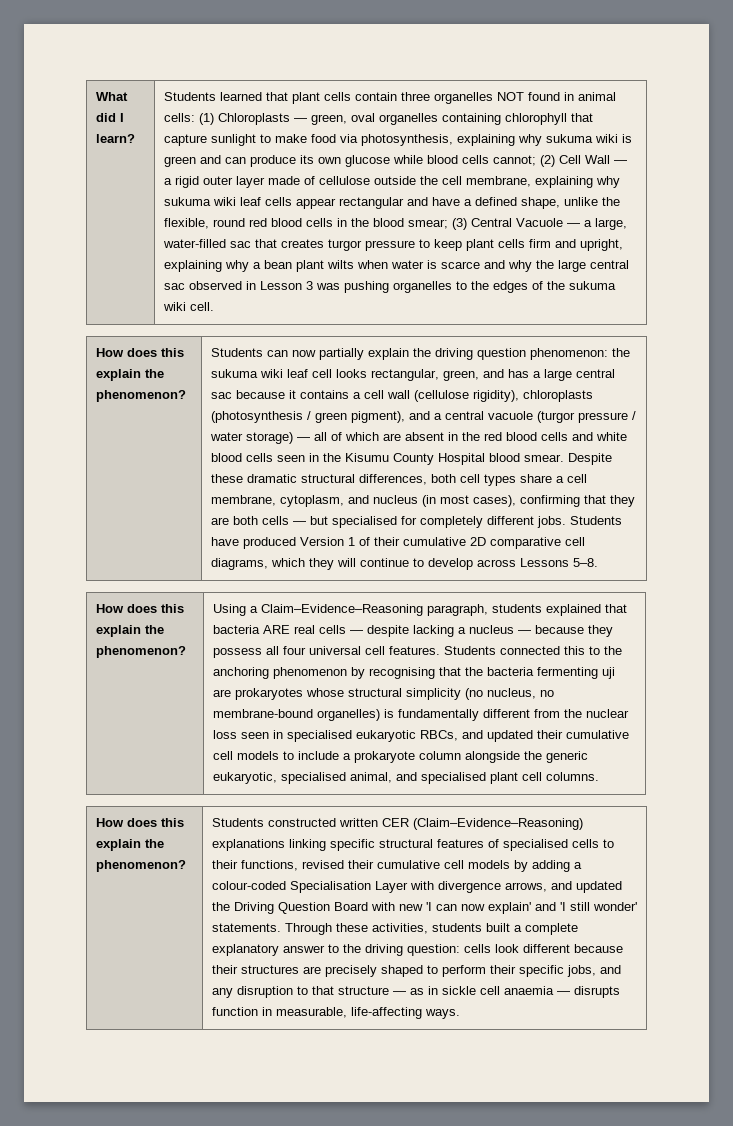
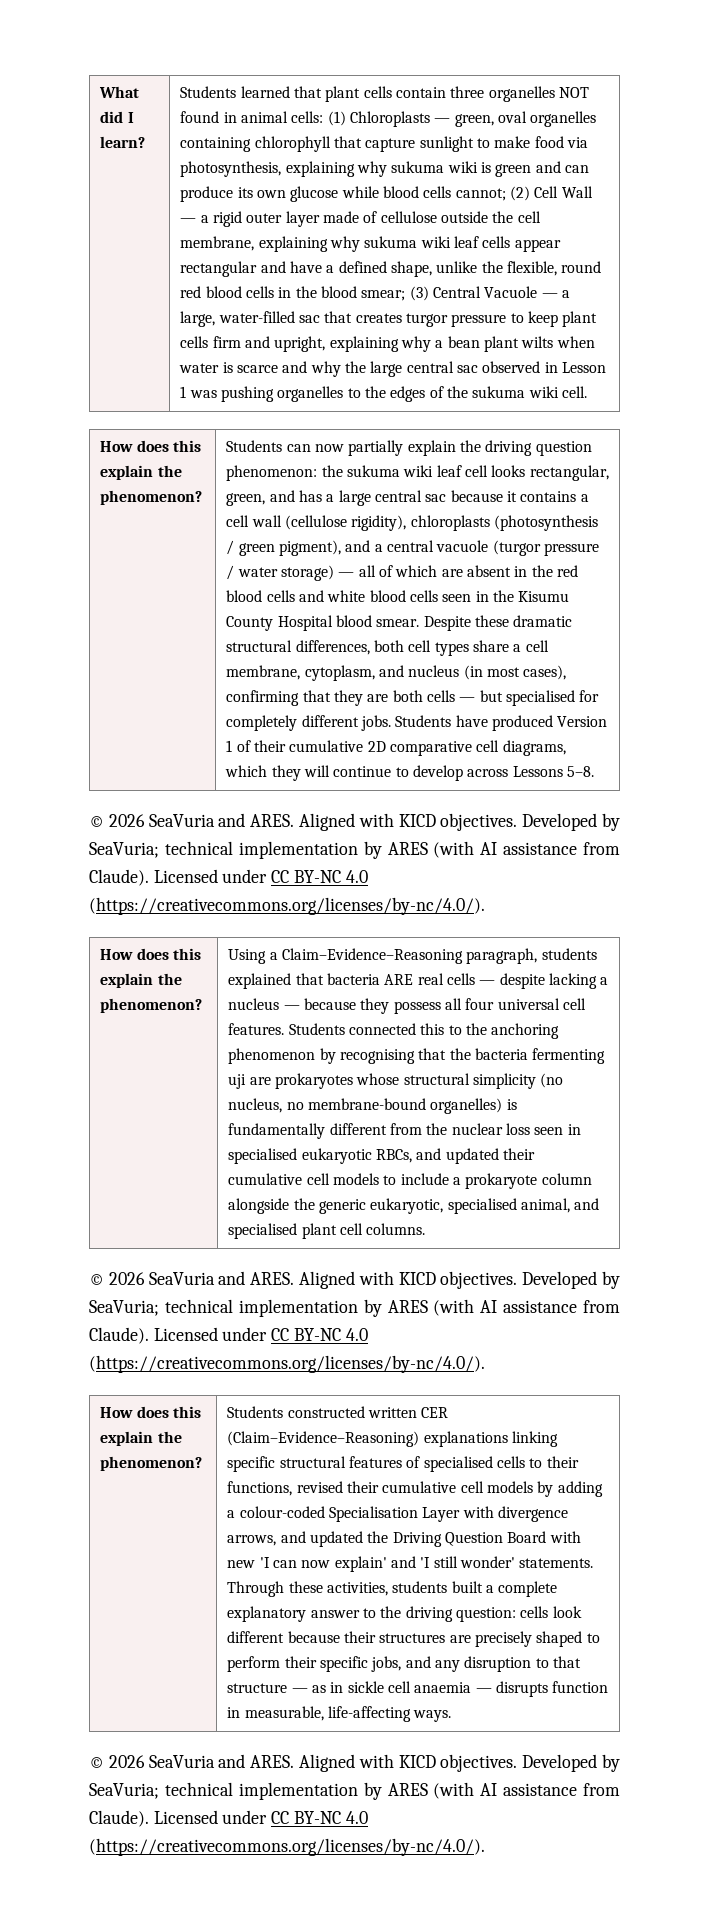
[305,281,313,290] 3 -> [180,386,187,398] 1
(598, 562) none -> [89,813,620,831] [89,841,620,859] [89,869,368,886] [89,897,485,915] // © 2026 SeaVuria and ARES. Aligned with KICD objectives. Developed by SeaVuria; technical implementation by ARES (with AI assistance from Claude). Licensed under CC BY-NC 4.0 (https://creativecommons.org/licenses/by-nc/4.0/).
(599, 776) none -> [89,1271,620,1289] [89,1299,620,1317] [89,1327,368,1344] [89,1355,485,1373] // © 2026 SeaVuria and ARES. Aligned with KICD objectives. Developed by SeaVuria; technical implementation by ARES (with AI assistance from Claude). Licensed under CC BY-NC 4.0 (https://creativecommons.org/licenses/by-nc/4.0/).
(460, 1014) none -> [89,1754,620,1772] [89,1782,620,1800] [89,1810,368,1827] [89,1838,485,1856] // © 2026 SeaVuria and ARES. Aligned with KICD objectives. Developed by SeaVuria; technical implementation by ARES (with AI assistance from Claude). Licensed under CC BY-NC 4.0 (https://creativecommons.org/licenses/by-nc/4.0/).

